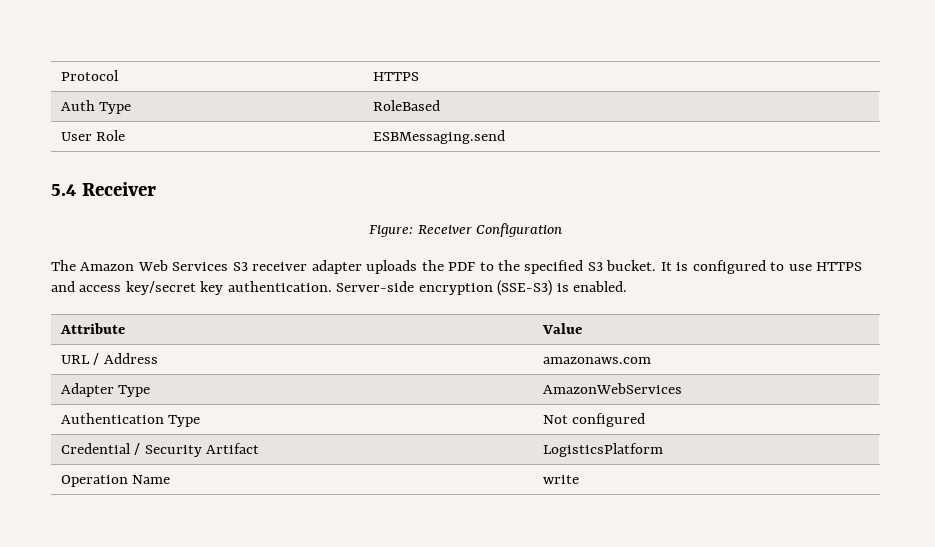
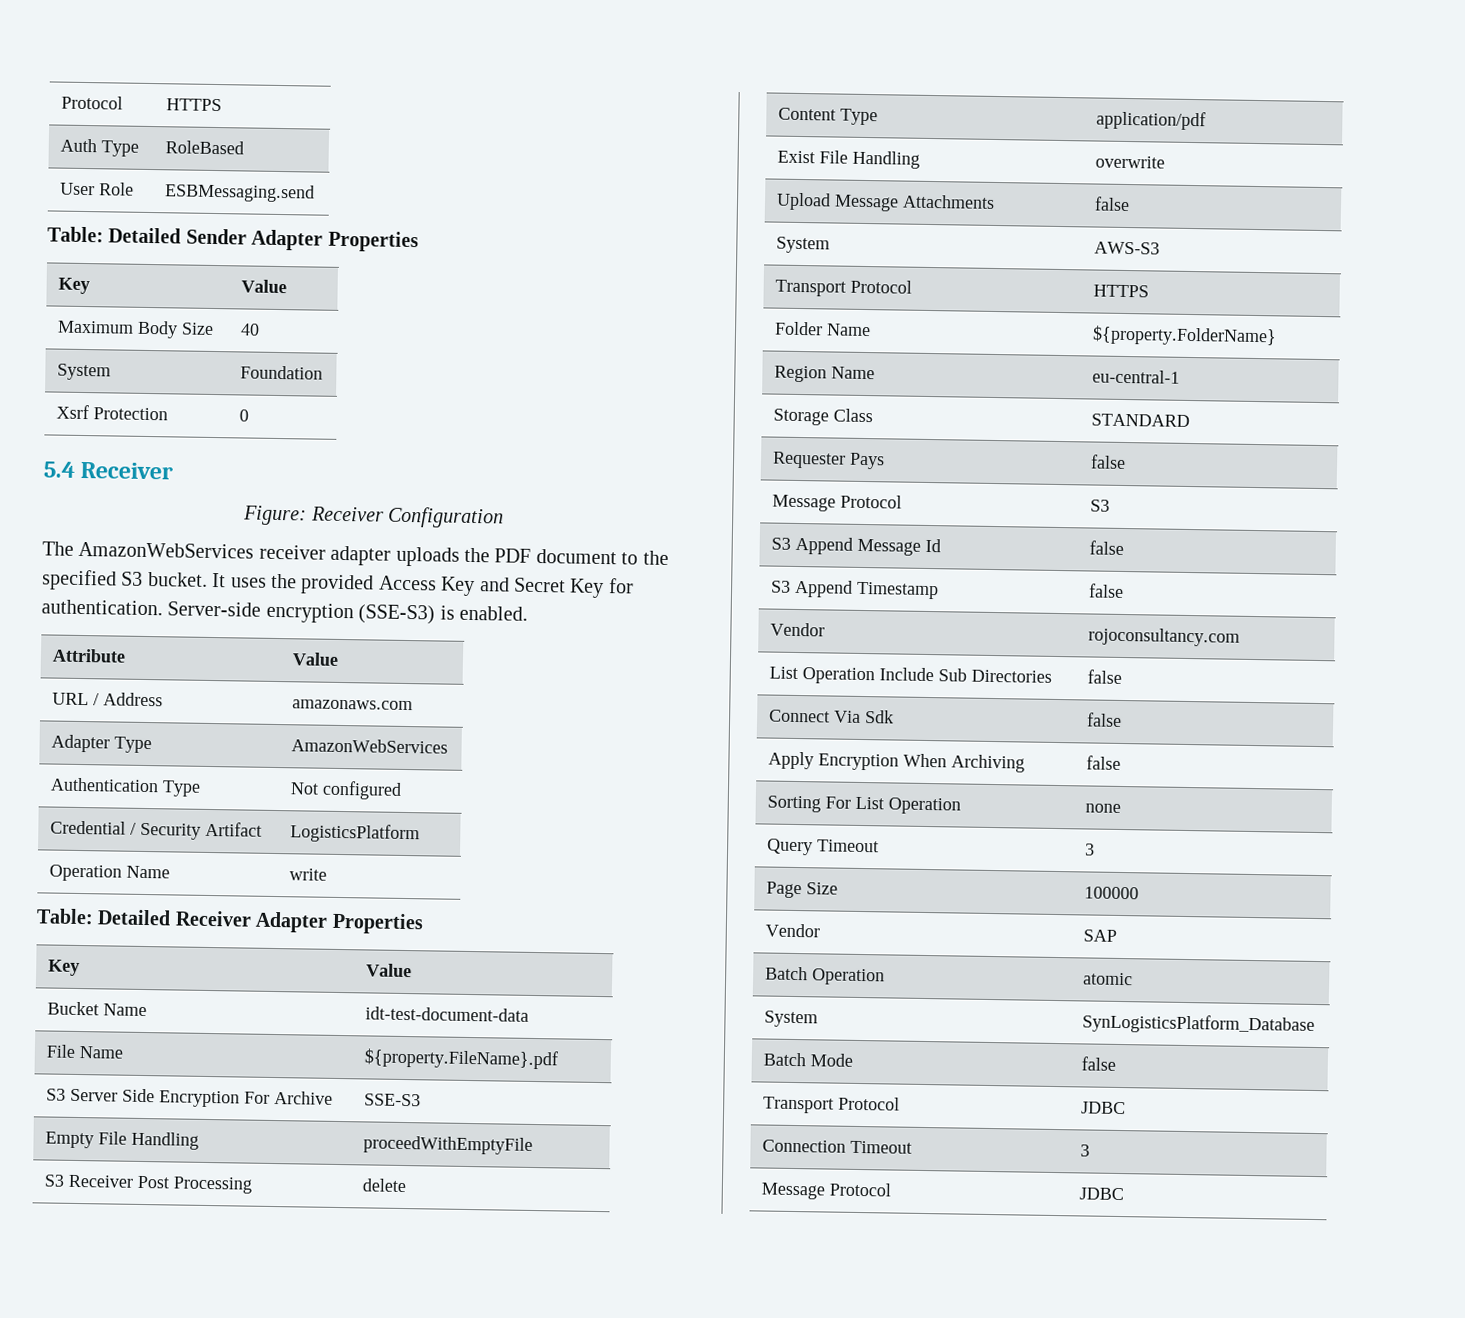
(505, 137) none -> [47,226,419,253] [58,277,91,295] [241,279,288,294] [57,320,215,339] [240,323,261,336] [57,363,112,381] [240,365,324,380] [56,404,169,421] [239,409,250,422] // Table: Detailed Sender Adapter Properties // Key | Value // Maximum Body Size | 40 // System | Foundation // Xsrf Protection | 0
[80,260,248,271] Amazon Web Services S3 -> [78,541,255,559] AmazonWebServices
(476, 266) none -> [535,548,617,565] document
[676,260,863,274] [51,281,224,295] is configured to use HTTPS and access key/secret key -> [230,573,634,599] uses the provided Access Key and Secret Key for
(579, 479) none -> [36,908,424,935] [48,959,81,977] [366,963,413,978] [47,1001,148,1017] [365,1006,530,1022] [46,1044,124,1059] [364,1048,559,1070] [46,1088,334,1108] [364,1093,422,1107] [45,1131,200,1150] [363,1135,534,1156] [44,1174,253,1194] [362,1178,407,1193] [778,107,879,126] [1096,110,1207,131] [777,150,921,169] [1095,155,1166,169] [776,192,996,212] [1094,196,1131,212] [776,236,831,254] [1094,241,1161,255] [775,279,913,297] [1093,284,1150,298] [774,321,872,337] [1092,325,1278,347] [774,365,876,383] [1092,369,1181,384] [773,408,874,426] [1091,413,1191,428] [772,451,886,470] [1090,454,1127,470] [772,494,903,512] [1090,499,1111,512] [771,536,942,556] [1089,540,1125,556] [771,579,940,600] [1088,583,1125,599] [770,622,826,637] [1088,627,1241,647] [769,666,1053,685] [1087,669,1123,684] [769,709,895,724] [1087,712,1123,727] [768,751,1026,773] [1086,755,1122,770] [767,795,962,815] [1085,803,1122,813] [767,838,880,856] [1085,843,1096,856] [766,881,839,899] [1084,886,1140,900] [765,923,821,938] [1083,929,1118,942] [765,966,886,986] [1083,972,1134,986] [764,1010,819,1028] [1082,1013,1316,1035] [763,1052,854,1067] [1081,1056,1117,1071] [763,1096,901,1114] [1081,1101,1127,1115] [762,1139,913,1154] [1080,1144,1091,1157] [761,1182,892,1200] [1079,1187,1125,1201] // Table: Detailed Receiver Adapter Properties // Key | Value // Bucket Name | idt-test-document-data // File Name | ${property.FileName}.pdf // S3 Server Side Encryption For Archive | SSE-S3 // Empty File Handling | proceedWithEmptyFile // S3 Receiver Post Processing | delete // Content Type | application/pdf // Exist File Handling | overwrite // Upload Message Attachments | false // System | AWS-S3 // Transport Protocol | HTTPS // Folder Name | ${property.FolderName} // Region Name | eu-central-1 // Storage Class | STANDARD // Requester Pays | false // Message Protocol | S3 // S3 Append Message Id | false // S3 Append Timestamp | false // Vendor | rojoconsultancy.com // List Operation Include Sub Directories | false // Connect Via Sdk | false // Apply Encryption When Archiving | false // Sorting For List Operation | none // Query Timeout | 3 // Page Size | 100000 // Vendor | SAP // Batch Operation | atomic // System | SynLogisticsPlatform_Database // Batch Mode | false // Transport Protocol | JDBC // Connection Timeout | 3 // Message Protocol | JDBC

